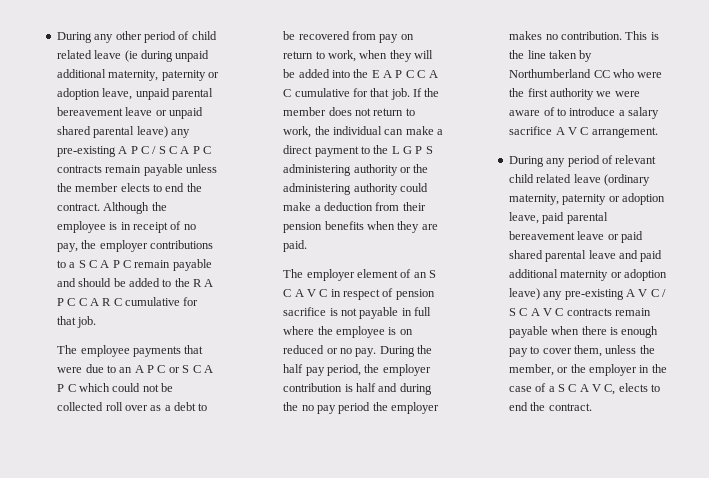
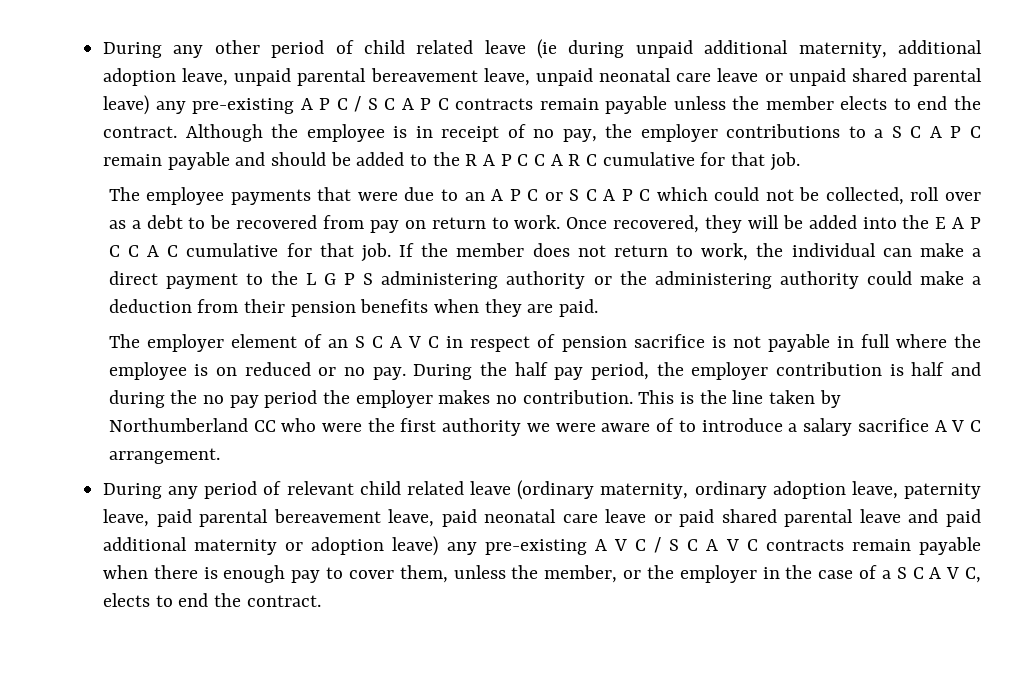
[161,70,219,81] paternity or -> [898,40,982,54] additional
(123, 111) none -> [483,68,712,86] leave, unpaid neonatal care
[57,402,104,411] collected -> [825,187,904,205] collected,
[327,50,388,62] work, when -> [514,215,700,233] work. Once recovered,
[562,193,665,205] [508,212,608,224] [508,231,575,240] paternity or adoption leave, paid parental bereavement -> [694,481,981,499] [102,509,598,527] ordinary adoption leave, paternity leave, paid parental bereavement leave, paid neonatal care

